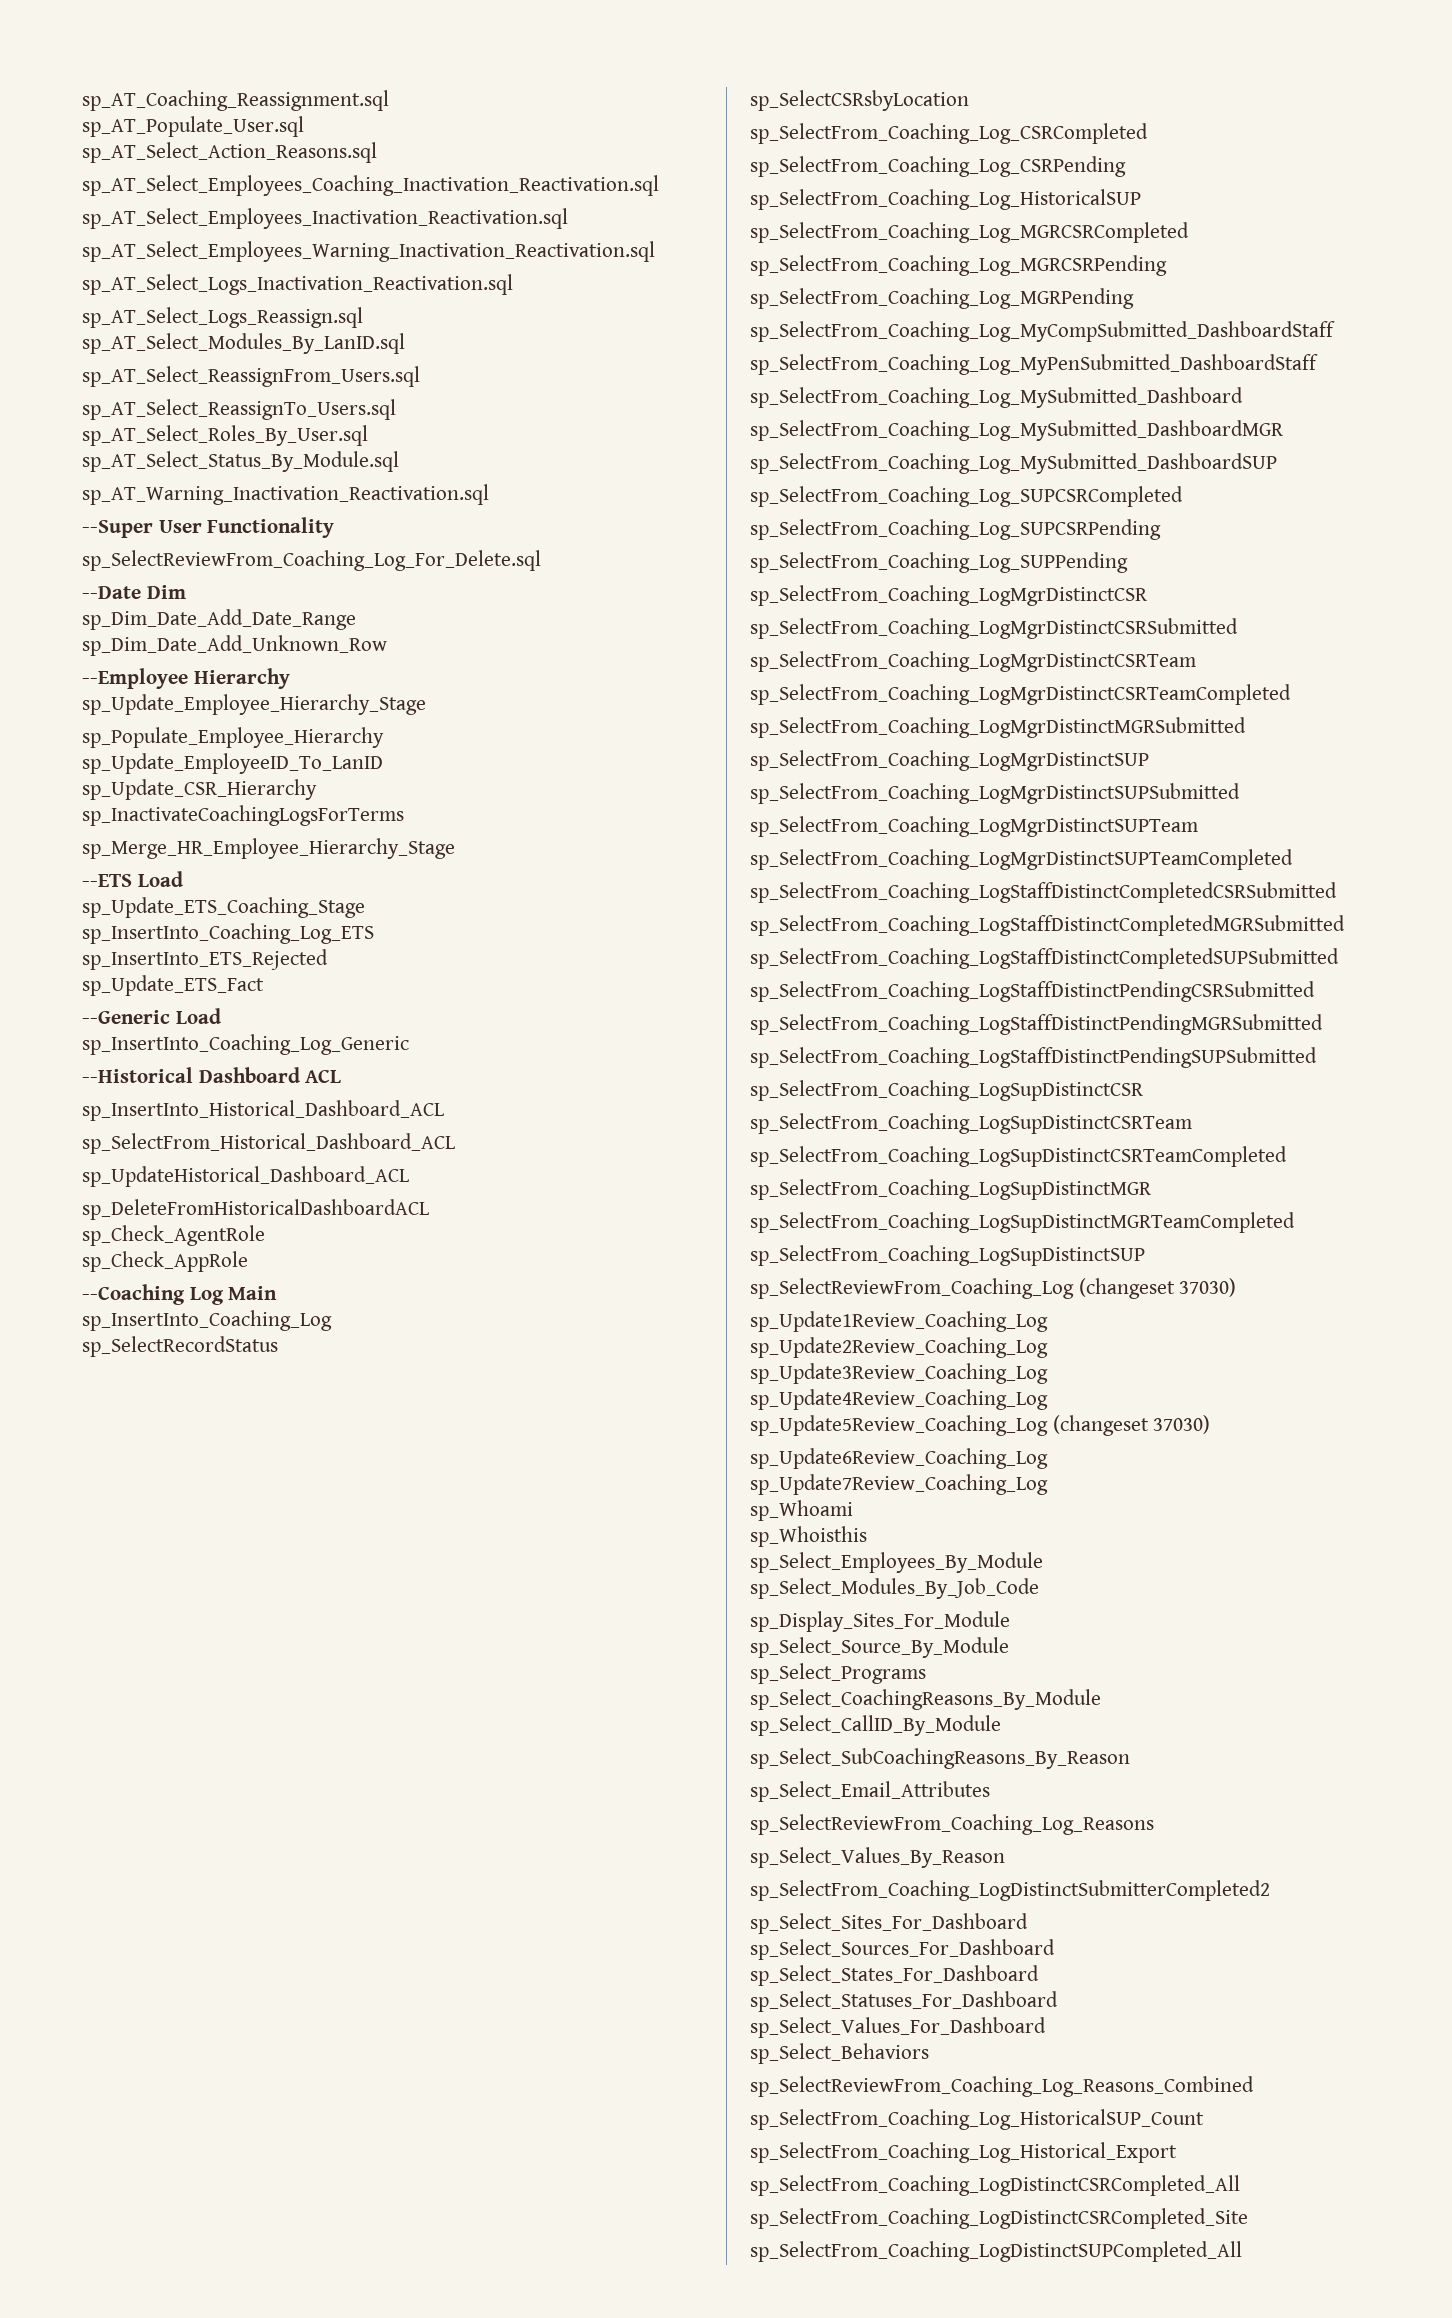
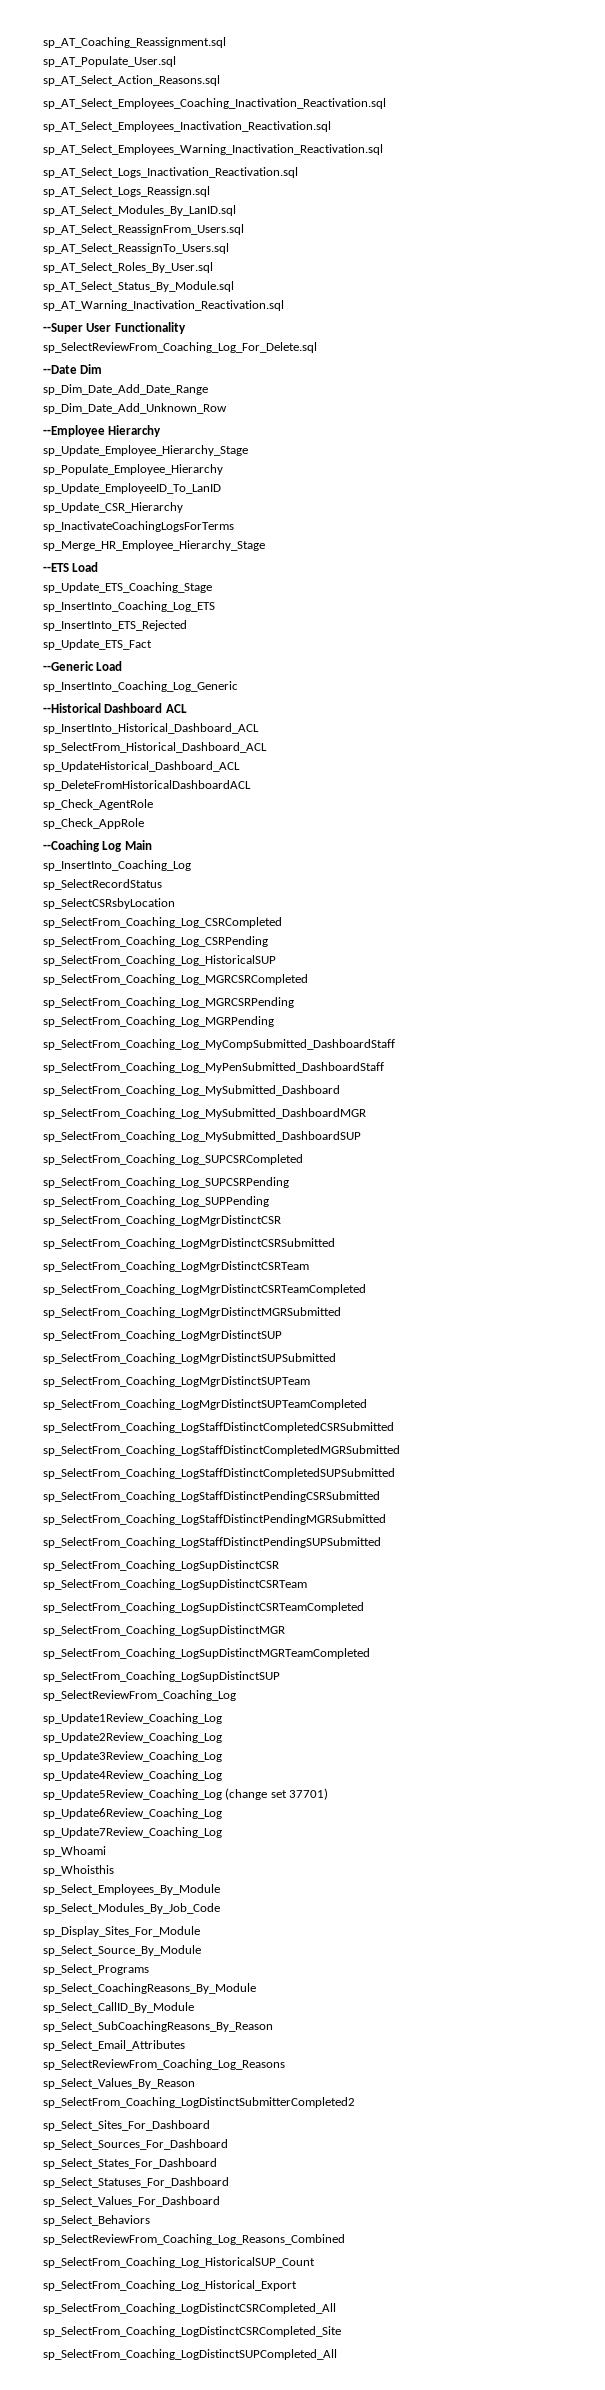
[1078,1278,1237,1299] (changeset 37030) -> (236, 1695) none
[1052,1415,1211,1436] (changeset 37030) -> [225,1788,329,1800] (change set 37701)

